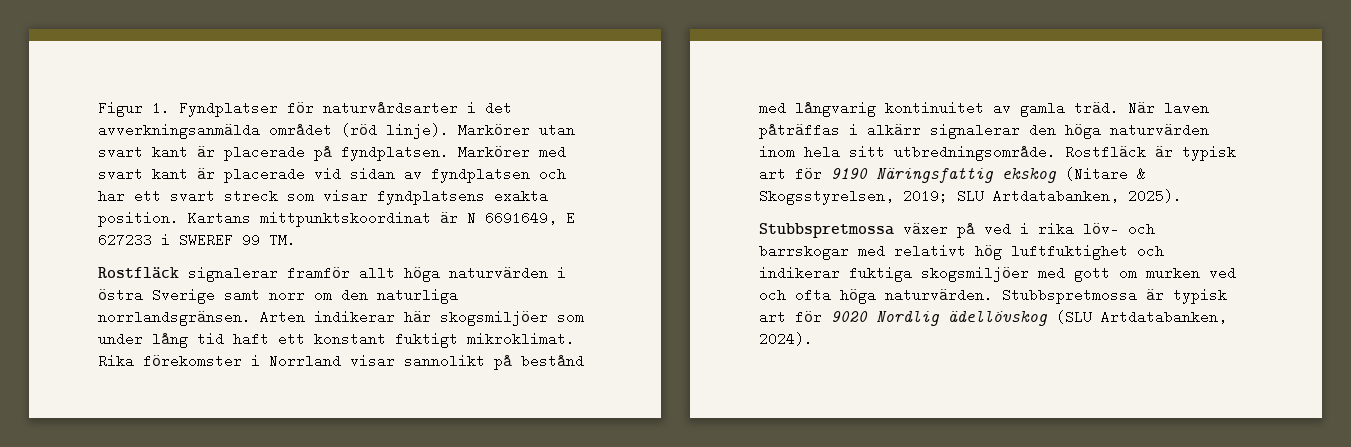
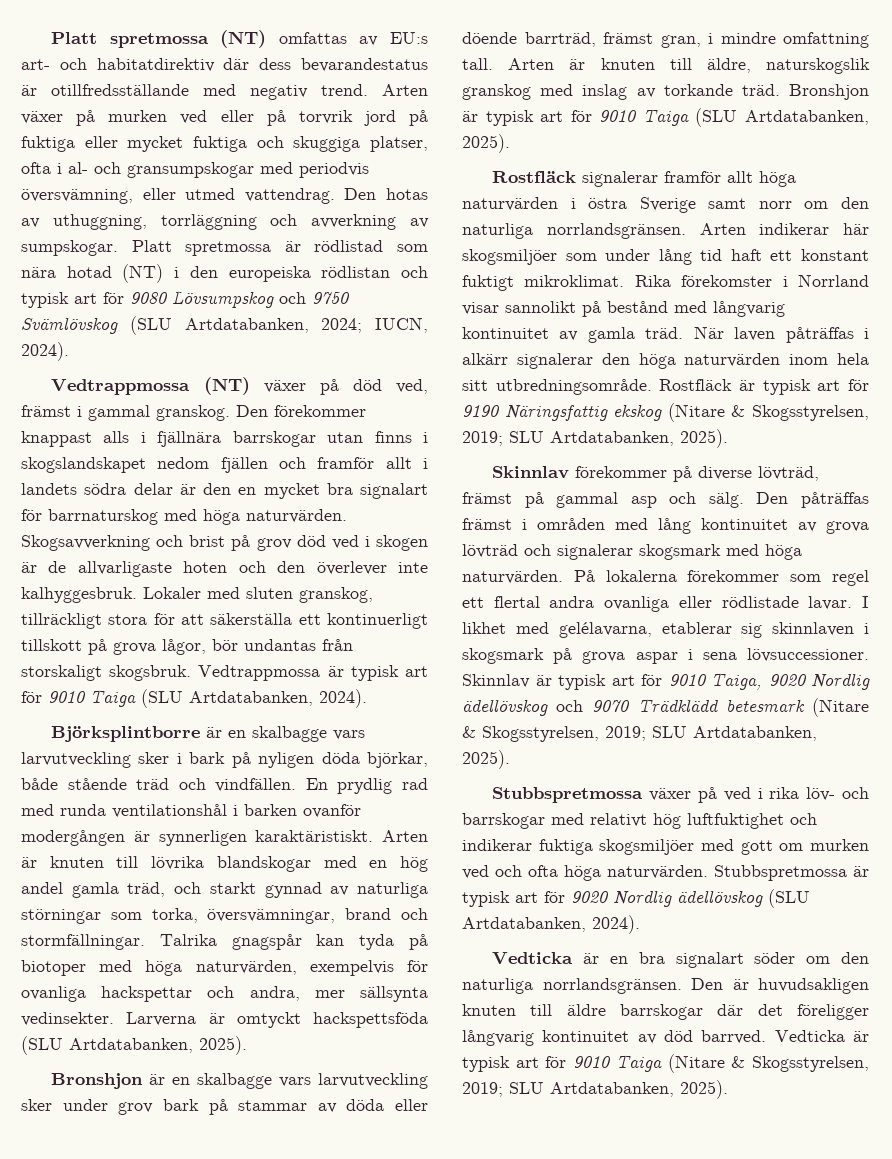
[98,101,512,117] [98,123,575,139] [98,145,566,161] [98,167,566,183] [98,189,548,205] [98,211,575,227] [98,233,296,247] Figur 1. Fyndplatser för naturvårdsarter i det avverkningsanmälda området (röd linje). Markörer utan svart kant är placerade på fyndplatsen. Markörer med svart kant är placerade vid sidan av fyndplatsen och har ett svart streck som visar fyndplatsens exakta position. Kartans mittpunktskoordinat är N 6691649, E 627233 i SWEREF 99 TM. -> [51,30,428,48] [21,58,429,72] [21,84,428,100] [21,110,428,126] [21,136,428,152] [21,162,369,178] [21,188,428,204] [21,214,429,230] [21,240,429,256] [21,264,429,283] [21,291,349,308] [21,316,428,335] [21,342,69,361] [51,377,429,395] [21,405,366,421] [21,431,428,447] [21,457,428,473] [21,483,428,499] [21,509,347,525] [21,535,428,551] [21,561,428,577] [21,587,373,603] [21,613,428,629] [21,639,353,655] [21,665,428,681] [21,689,367,708] [51,726,366,742] [21,752,428,768] [21,778,428,794] [21,804,361,818] [21,830,428,846] [21,856,429,872] [21,882,429,898] [21,908,428,924] [21,934,429,950] [21,960,428,976] [21,986,428,1002] [21,1012,428,1028] [21,1036,247,1055] [51,1073,428,1089] [21,1099,428,1115] [462,32,869,48] [462,58,870,74] [462,84,869,100] [462,108,869,127] [462,134,510,153] Platt spretmossa (NT) omfattas av EU:s art- och habitatdirektiv där dess bevarandestatus är otillfredsställande med negativ trend. Arten växer på murken ved eller på torvrik jord på fuktiga eller mycket fuktiga och skuggiga platser, ofta i al- och gransumpskogar med periodvis översvämning, eller utmed vattendrag. Den hotas av uthuggning, torrläggning och avverkning av sumpskogar. Platt spretmossa är rödlistad som nära hotad (NT) i den europeiska rödlistan och typisk art för 9080 Lövsumpskog och 9750 Svämlövskog (SLU Artdatabanken, 2024; IUCN, 2024). // Vedtrappmossa (NT) växer på död ved, främst i gammal granskog. Den förekommer knappast alls i fjällnära barrskogar utan finns i skogslandskapet nedom fjällen och framför allt i landets södra delar är den en mycket bra signalart för barrnaturskog med höga naturvärden. Skogsavverkning och brist på grov död ved i skogen är de allvarligaste hoten och den överlever inte kalhyggesbruk. Lokaler med sluten granskog, tillräckligt stora för att säkerställa ett kontinuerligt tillskott på grova lågor, bör undantas från storskaligt skogsbruk. Vedtrappmossa är typisk art för 9010 Taiga (SLU Artdatabanken, 2024). // Björksplintborre är en skalbagge vars larvutveckling sker i bark på nyligen döda björkar, både stående träd och vindfällen. En prydlig rad med runda ventilationshål i barken ovanför modergången är synnerligen karaktäristiskt. Arten är knuten till lövrika blandskogar med en hög andel gamla träd, och starkt gynnad av naturliga störningar som torka, översvämningar, brand och stormfällningar. Talrika gnagspår kan tyda på biotoper med höga naturvärden, exempelvis för ovanliga hackspettar och andra, mer sällsynta vedinsekter. Larverna är omtyckt hackspettsföda (SLU Artdatabanken, 2025). // Bronshjon är en skalbagge vars larvutveckling sker under grov bark på stammar av döda eller döende barrträd, främst gran, i mindre omfattning tall. Arten är knuten till äldre, naturskogslik granskog med inslag av torkande träd. Bronshjon är typisk art för 9010 Taiga (SLU Artdatabanken, 2025).
(1182, 196) none -> [492,466,820,482] [462,492,869,508] [462,518,869,534] [462,544,802,560] [462,570,869,586] [462,596,869,612] [462,622,869,638] [462,648,869,664] [462,673,870,690] [462,698,869,717] [462,726,817,742] [462,750,510,769] // Skinnlav förekommer på diverse lövträd, främst på gammal asp och sälg. Den påträffas främst i områden med lång kontinuitet av grova lövträd och signalerar skogsmark med höga naturvärden. På lokalerna förekommer som regel ett flertal andra ovanliga eller rödlistade lavar. I likhet med gelélavarna, etablerar sig skinnlaven i skogsmark på grova aspar i sena lövsuccessioner. Skinnlav är typisk art för 9010 Taiga, 9020 Nordlig ädellövskog och 9070 Trädklädd betesmark (Nitare & Skogsstyrelsen, 2019; SLU Artdatabanken, 2025).
(813, 339) none -> [492,952,869,968] [462,978,869,994] [462,1004,869,1020] [462,1030,869,1046] [462,1054,869,1073] [462,1080,728,1099] // Vedticka är en bra signalart söder om den naturliga norrlandsgränsen. Den är huvudsakligen knuten till äldre barrskogar där det föreligger långvarig kontinuitet av död barrved. Vedticka är typisk art för 9010 Taiga (Nitare & Skogsstyrelsen, 2019; SLU Artdatabanken, 2025).

